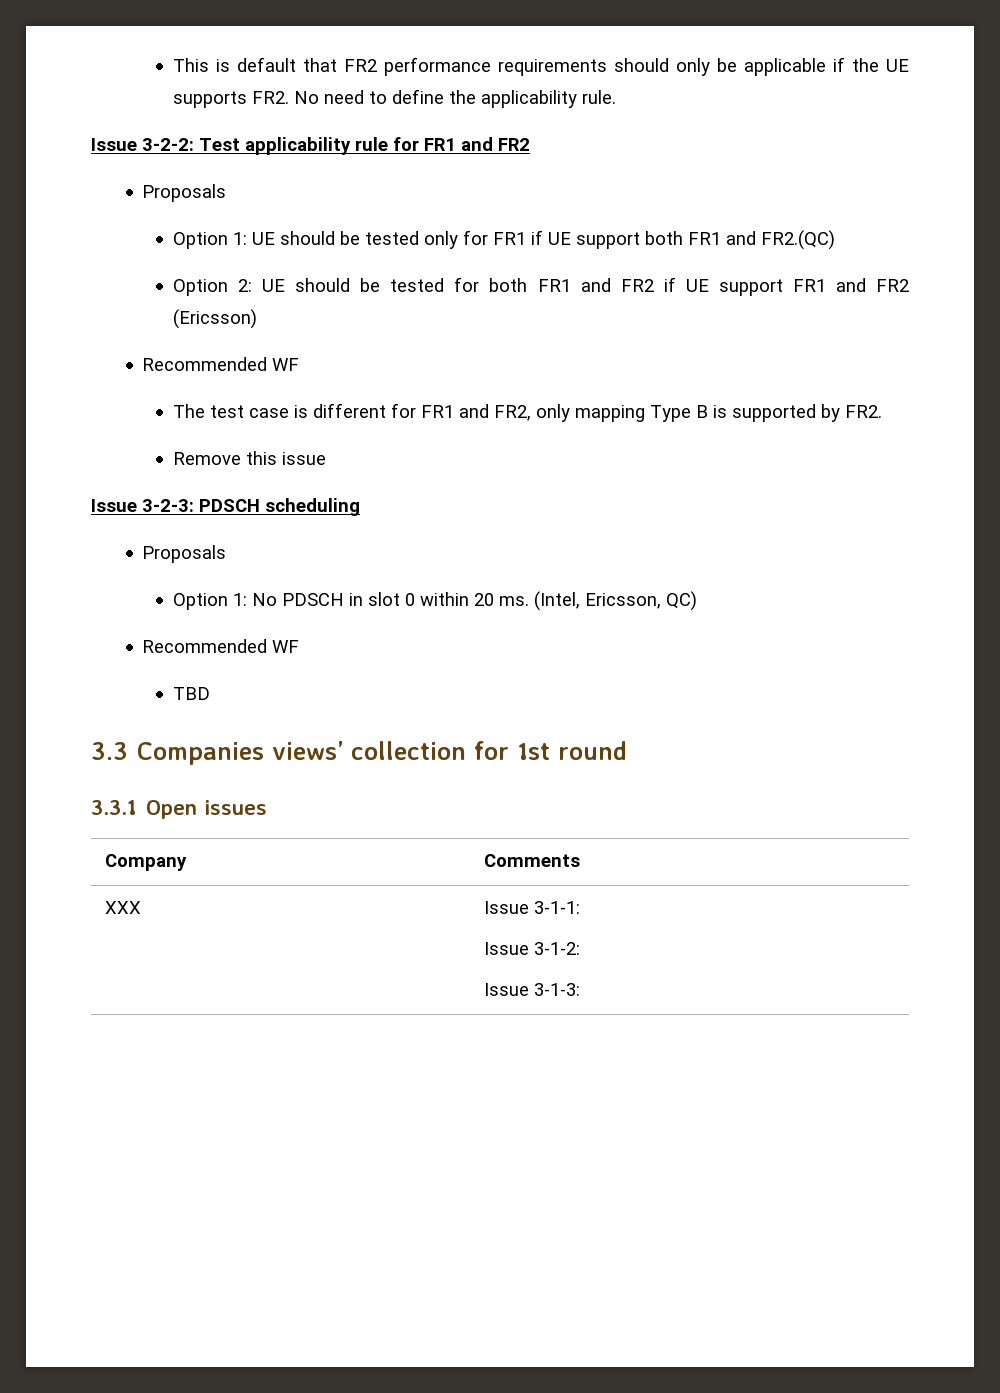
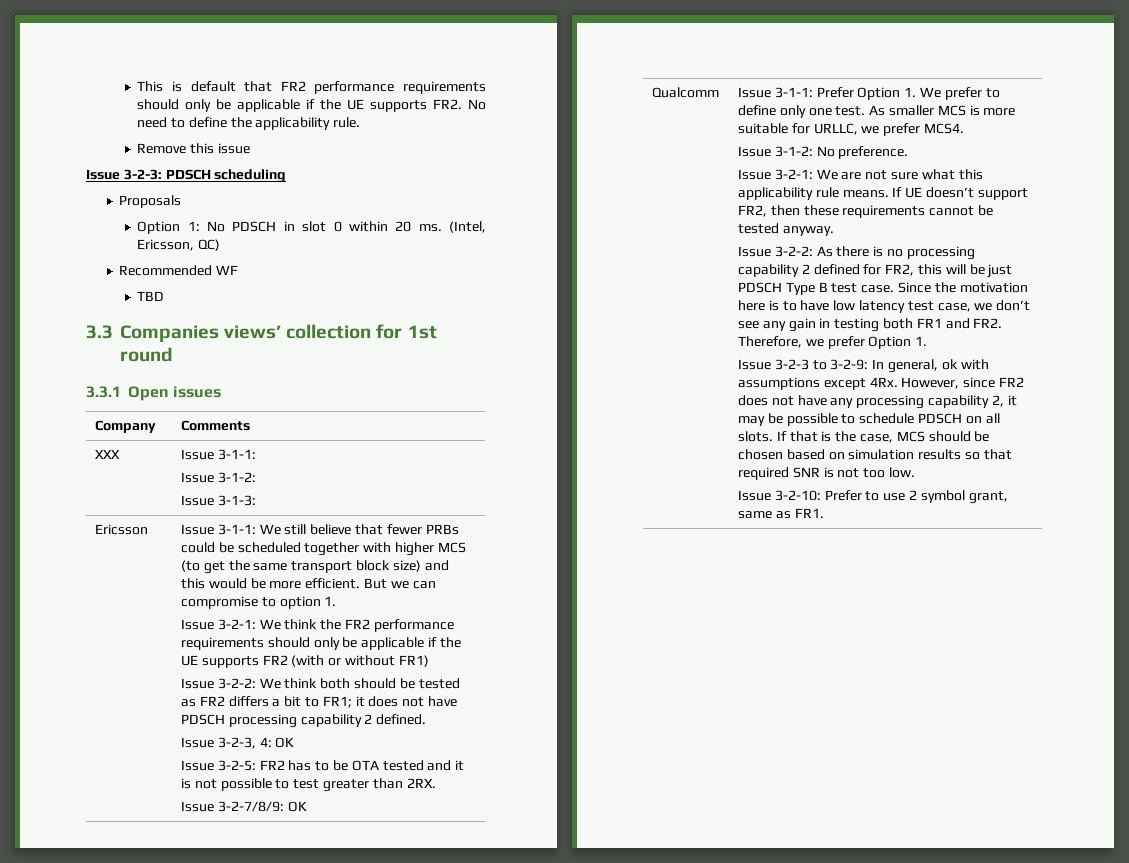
[91,137,530,155] [142,184,227,202] [173,230,836,250] [173,277,909,296] [173,309,258,329] [142,357,300,371] [173,403,883,422] // Issue 3-2-2: Test applicability rule for FR1 and FR2 // Proposals // Option 1: UE should be tested only for FR1 if UE support both FR1 and FR2.(QC) // Option 2: UE should be tested for both FR1 and FR2 if UE support FR1 and FR2 (Ericsson) // Recommended WF // The test case is different for FR1 and FR2, only mapping Type B is supported by FR2. -> (361, 122) none
(580, 989) none -> [95,524,149,535] [181,524,459,535] [181,542,466,556] [181,560,449,574] [181,578,436,589] [181,596,337,609] [181,619,454,632] [181,637,461,650] [181,655,429,668] [181,678,460,689] [181,696,457,708] [181,714,427,728] [181,737,295,749] [181,760,465,771] [181,778,436,792] [181,801,307,812] [652,87,720,98] [738,87,1000,100] [738,105,1016,118] [738,123,965,136] [738,146,909,159] [738,169,983,180] [738,187,1028,200] [738,205,994,218] [738,223,834,236] [738,246,975,260] [738,264,1013,278] [738,282,1028,295] [738,300,1031,313] [738,318,1003,332] [738,336,928,349] [738,359,989,373] [738,377,1025,390] [738,395,1017,409] [738,413,1000,426] [738,431,990,443] [738,449,1012,460] [738,467,916,480] [738,490,1008,504] [738,508,824,519] // Ericsson | Issue 3-1-1: We still believe that fewer PRBs could be scheduled together with higher MCS (to get the same transport block size) and this would be more efficient. But we can compromise to option 1. // Issue 3-2-1: We think the FR2 performance requirements should only be applicable if the UE supports FR2 (with or without FR1) // Issue 3-2-2: We think both should be tested as FR2 differs a bit to FR1; it does not have PDSCH processing capability 2 defined. // Issue 3-2-3, 4: OK // Issue 3-2-5: FR2 has to be OTA tested and it is not possible to test greater than 2RX. // Issue 3-2-7/8/9: OK // Qualcomm | Issue 3-1-1: Prefer Option 1. We prefer to define only one test. As smaller MCS is more suitable for URLLC, we prefer MCS4. // Issue 3-1-2: No preference. // Issue 3-2-1: We are not sure what this applicability rule means. If UE doesn’t support FR2, then these requirements cannot be tested anyway. // Issue 3-2-2: As there is no processing capability 2 defined for FR2, this will be just PDSCH Type B test case. Since the motivation here is to have low latency test case, we don’t see any gain in testing both FR1 and FR2. Therefore, we prefer Option 1. // Issue 3-2-3 to 3-2-9: In general, ok with assumptions except 4Rx. However, since FR2 does not have any processing capability 2, it may be possible to schedule PDSCH on all slots. If that is the case, MCS should be chosen based on simulation results so that required SNR is not too low. // Issue 3-2-10: Prefer to use 2 symbol grant, same as FR1.

